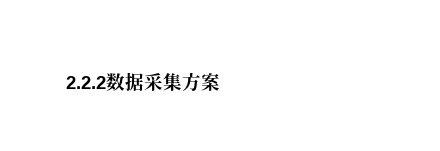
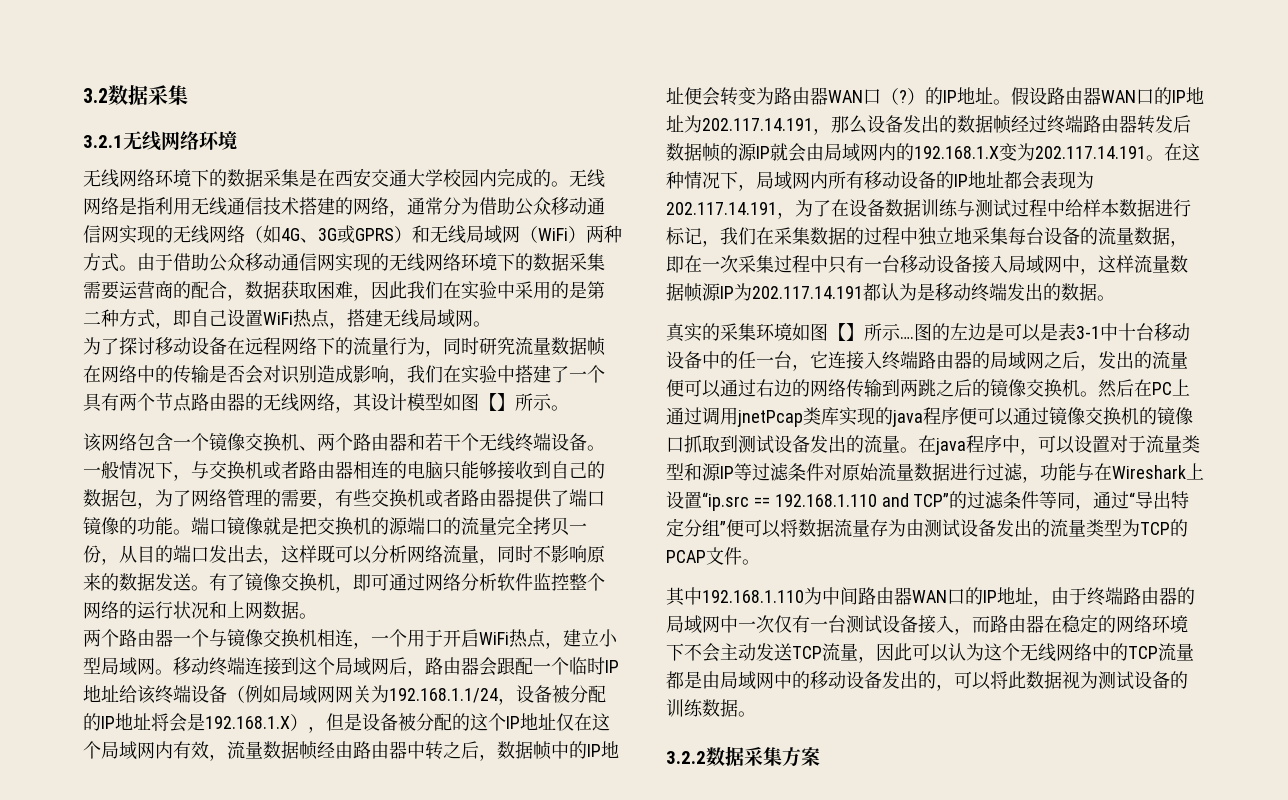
[66,76,106,89] 2.2.2 -> [83,85,188,105] [83,131,237,151] [83,168,605,188] [83,197,605,217] [83,225,622,244] [83,253,605,272] [83,281,605,301] [83,309,491,329] [83,337,606,357] [83,365,605,385] [83,393,569,413] [83,433,605,452] [83,461,605,481] [83,489,605,509] [83,516,587,536] [83,545,605,565] [83,573,605,593] [83,601,317,619] [83,629,618,649] [83,657,619,677] [83,685,606,705] [83,713,610,733] [83,741,619,761] [666,87,1204,106] [666,115,1191,135] [666,143,1200,162] [666,171,1094,191] [666,199,1191,219] [666,227,1188,247] [666,255,1188,275] [666,283,1115,302] [666,323,1190,342] [666,351,1188,371] [666,379,1190,398] [666,407,1193,427] [666,435,1200,455] [666,463,1204,483] [666,491,1190,511] [666,518,1188,538] [666,547,760,565] [666,587,1195,607] [666,614,1188,635] [666,643,1194,663] [666,671,1188,691] [666,699,756,717] [666,751,706,764] 3.2数据采集 // 3.2.1无线网络环境 // 无线网络环境下的数据采集是在西安交通大学校园内完成的。无线网络是指利用无线通信技术搭建的网络，通常分为借助公众移动通信网实现的无线网络（如4G、3G或GPRS）和无线局域网（WiFi）两种方式。由于借助公众移动通信网实现的无线网络环境下的数据采集需要运营商的配合，数据获取困难，因此我们在实验中采用的是第二种方式，即自己设置WiFi热点，搭建无线局域网。 // 为了探讨移动设备在远程网络下的流量行为，同时研究流量数据帧在网络中的传输是否会对识别造成影响，我们在实验中搭建了一个具有两个节点路由器的无线网络，其设计模型如图【】所示。 // 该网络包含一个镜像交换机、两个路由器和若干个无线终端设备。一般情况下，与交换机或者路由器相连的电脑只能够接收到自己的数据包，为了网络管理的需要，有些交换机或者路由器提供了端口镜像的功能。端口镜像就是把交换机的源端口的流量完全拷贝一份，从目的端口发出去，这样既可以分析网络流量，同时不影响原来的数据发送。有了镜像交换机，即可通过网络分析软件监控整个网络的运行状况和上网数据。 // 两个路由器一个与镜像交换机相连，一个用于开启WiFi热点，建立小型局域网。移动终端连接到这个局域网后，路由器会跟配一个临时IP地址给该终端设备（例如局域网网关为192.168.1.1/24，设备被分配的IP地址将会是192.168.1.X），但是设备被分配的这个IP地址仅在这个局域网内有效，流量数据帧经由路由器中转之后，数据帧中的IP地址便会转变为路由器WAN口（?）的IP地址。假设路由器WAN口的IP地址为202.117.14.191，那么设备发出的数据帧经过终端路由器转发后数据帧的源IP就会由局域网内的192.168.1.X变为202.117.14.191。在这种情况下，局域网内所有移动设备的IP地址都会表现为202.117.14.191，为了在设备数据训练与测试过程中给样本数据进行标记，我们在采集数据的过程中独立地采集每台设备的流量数据，即在一次采集过程中只有一台移动设备接入局域网中，这样流量数据帧源IP为202.117.14.191都认为是移动终端发出的数据。 // 真实的采集环境如图【】所示….图的左边是可以是表3-1中十台移动设备中的任一台，它连接入终端路由器的局域网之后，发出的流量便可以通过右边的网络传输到两跳之后的镜像交换机。然后在PC上通过调用jnetPcap类库实现的java程序便可以通过镜像交换机的镜像口抓取到测试设备发出的流量。在java程序中，可以设置对于流量类型和源IP等过滤条件对原始流量数据进行过滤，功能与在Wireshark上设置“ip.src == 192.168.1.110 and TCP”的过滤条件等同，通过“导出特定分组”便可以将数据流量存为由测试设备发出的流量类型为TCP的PCAP文件。 // 其中192.168.1.110为中间路由器WAN口的IP地址，由于终端路由器的局域网中一次仅有一台测试设备接入，而路由器在稳定的网络环境下不会主动发送TCP流量，因此可以认为这个无线网络中的TCP流量都是由局域网中的移动设备发出的，可以将此数据视为测试设备的训练数据。 // 3.2.2

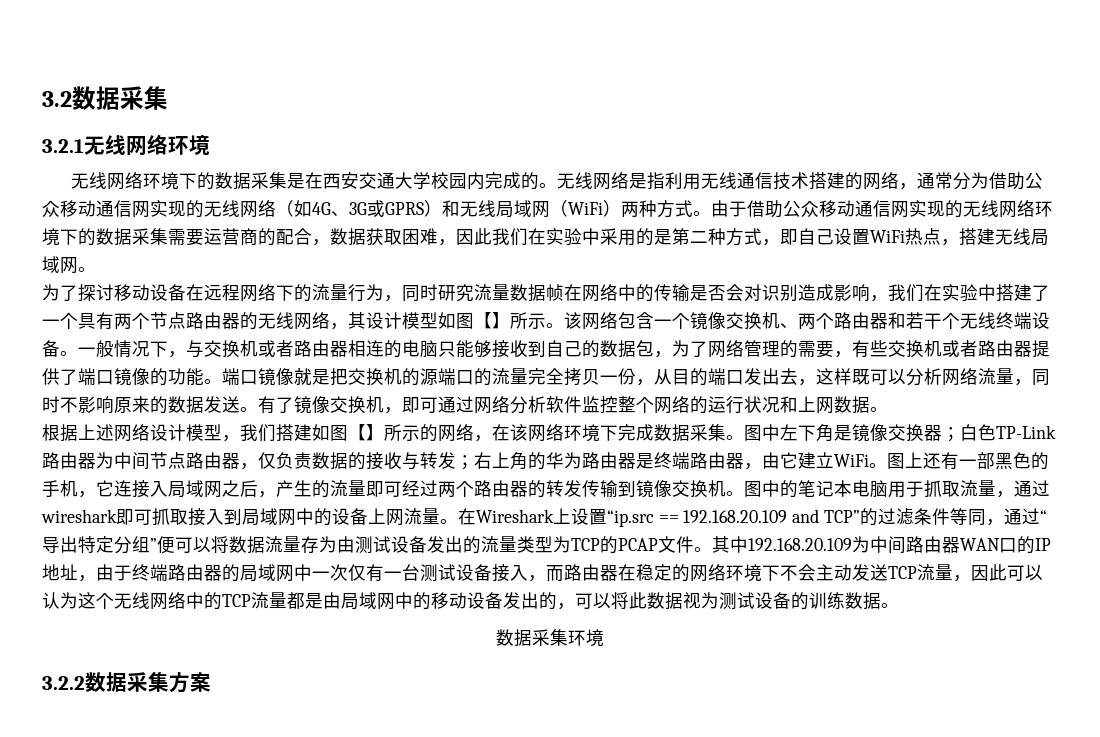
(569, 408) // -> (564, 325) none
[83,629,618,649] [83,657,619,677] [83,685,606,705] [83,713,610,733] [83,741,619,761] [666,87,1204,106] [666,115,1191,135] [666,143,1200,162] [666,171,1094,191] [666,199,1191,219] [666,227,1188,247] [666,255,1188,275] [666,283,1115,302] [666,323,1190,342] [666,351,1188,371] [666,379,1190,398] [666,407,1193,427] [666,435,1200,455] [666,463,1094,483] 两个路由器一个与镜像交换机相连，一个用于开启WiFi热点，建立小型局域网。移动终端连接到这个局域网后，路由器会跟配一个临时IP地址给该终端设备（例如局域网网关为192.168.1.1/24，设备被分配的IP地址将会是192.168.1.X），但是设备被分配的这个IP地址仅在这个局域网内有效，流量数据帧经由路由器中转之后，数据帧中的IP地址便会转变为路由器WAN口（?）的IP地址。假设路由器WAN口的IP地址为202.117.14.191，那么设备发出的数据帧经过终端路由器转发后数据帧的源IP就会由局域网内的192.168.1.X变为202.117.14.191。在这种情况下，局域网内所有移动设备的IP地址都会表现为202.117.14.191，为了在设备数据训练与测试过程中给样本数据进行标记，我们在采集数据的过程中独立地采集每台设备的流量数据，即在一次采集过程中只有一台移动设备接入局域网中，这样流量数据帧源IP为202.117.14.191都认为是移动终端发出的数据。 // 真实的采集环境如图【】所示….图的左边是可以是表3-1中十台移动设备中的任一台，它连接入终端路由器的局域网之后，发出的流量便可以通过右边的网络传输到两跳之后的镜像交换机。然后在PC上通过调用jnetPcap类库实现的java程序便可以通过镜像交换机的镜像口抓取到测试设备发出的流量。在java程序中，可以设置对于流量类型和源IP等过滤条件对原始流量数据进行过滤，功能与 -> [42,424,1056,442] [42,452,1049,470] [42,480,1050,498] [41,508,458,526] 根据上述网络设计模型，我们搭建如图【】所示的网络，在该网络环境下完成数据采集。图中左下角是镜像交换器；白色TP-Link路由器为中间节点路由器，仅负责数据的接收与转发；右上角的华为路由器是终端路由器，由它建立WiFi。图上还有一部黑色的手机，它连接入局域网之后，产生的流量即可经过两个路由器的转发传输到镜像交换机。图中的笔记本电脑用于抓取流量，通过wireshark即可抓取接入到局域网中的设备上网流量。
[774,494,877,507] 192.168.1.110 -> [683,510,788,523] 192.168.20.109
[666,587,804,606] // 其中192.168.1.110 -> [712,536,852,553] 其中192.168.20.109
(756, 714) none -> [496,629,604,647] // 数据采集环境

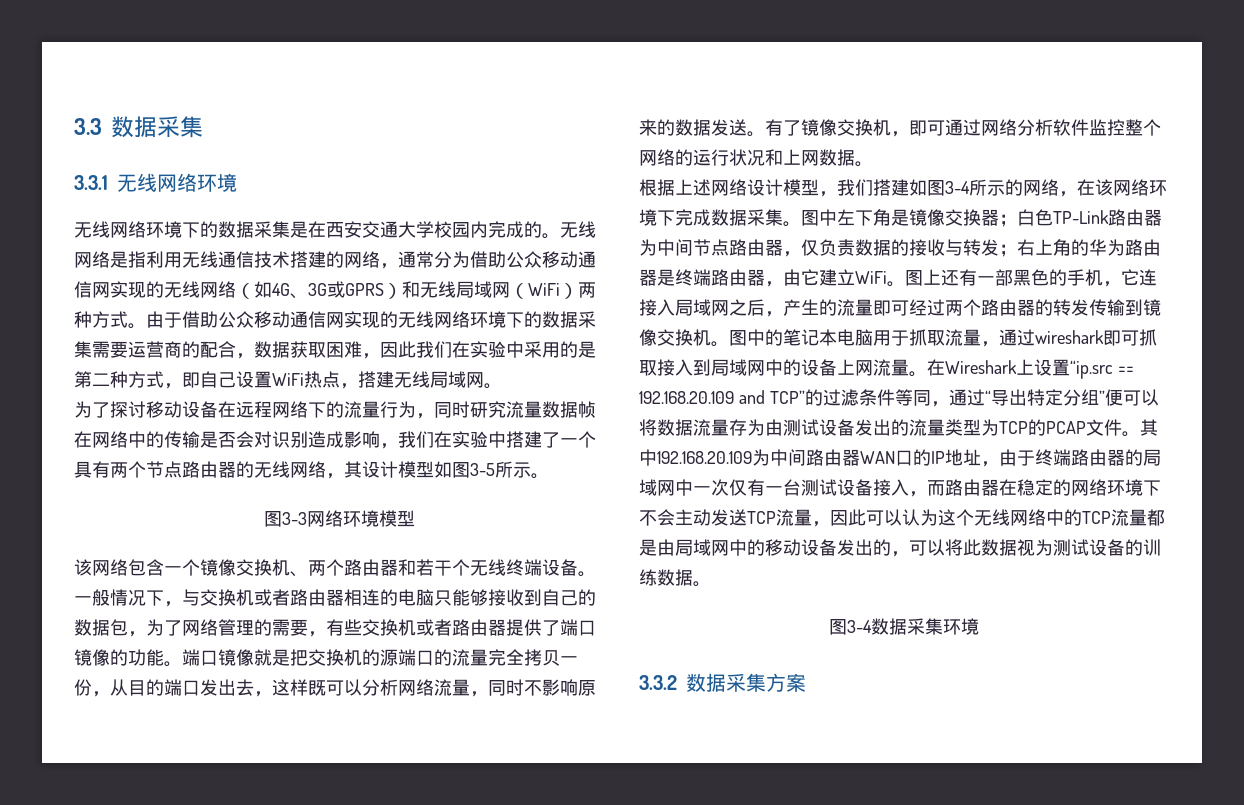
[42,91,72,107] 3.2 -> [74,118,102,135] 3.3
[42,139,84,153] 3.2.1 -> [74,175,108,190] 3.3.1
[474,312,510,329] 【】 -> [470,463,495,476] 3-5
(564, 325) none -> [263,510,415,527] // 图3-3网络环境模型 //
[348,424,384,441] 【】 -> [945,181,970,194] 3-4
(899, 605) none -> [829,619,872,635] 图3-4
[42,676,85,690] 3.2.2 -> [639,675,677,690] 3.3.2

